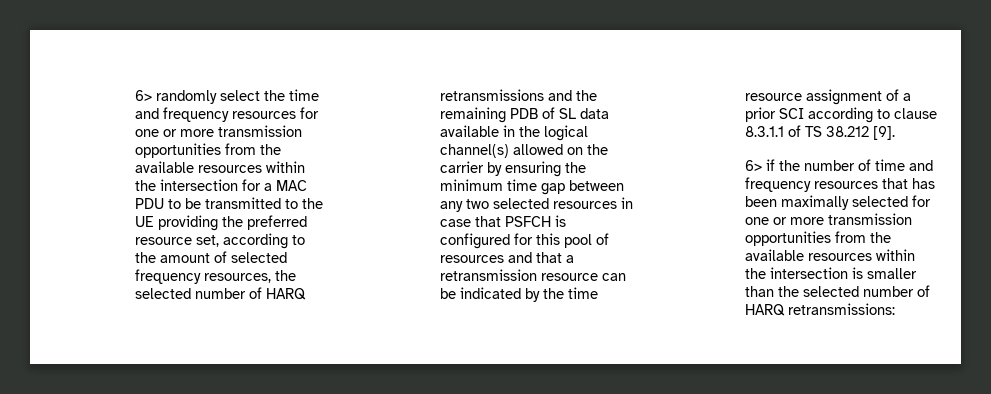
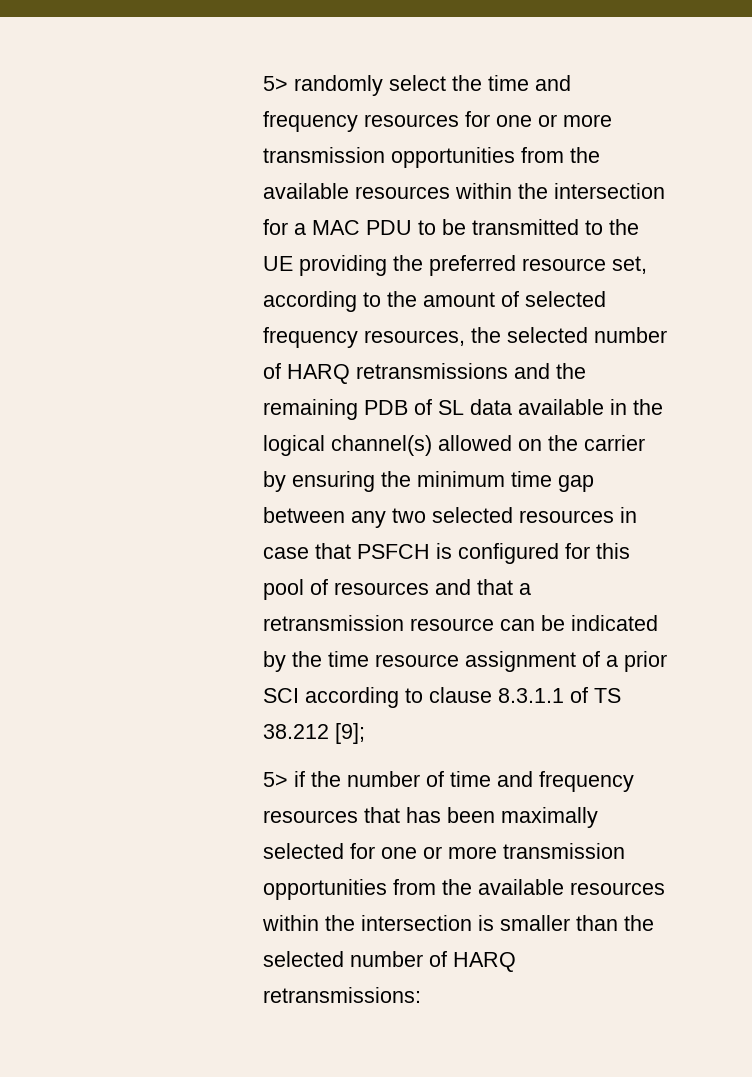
[135,90,153,101] 6> -> [262,76,288,91] 5>
[873,126,896,140] [745,160,763,171] [9]. // 6> -> [334,723,365,744] [262,772,288,787] [9]; // 5>

